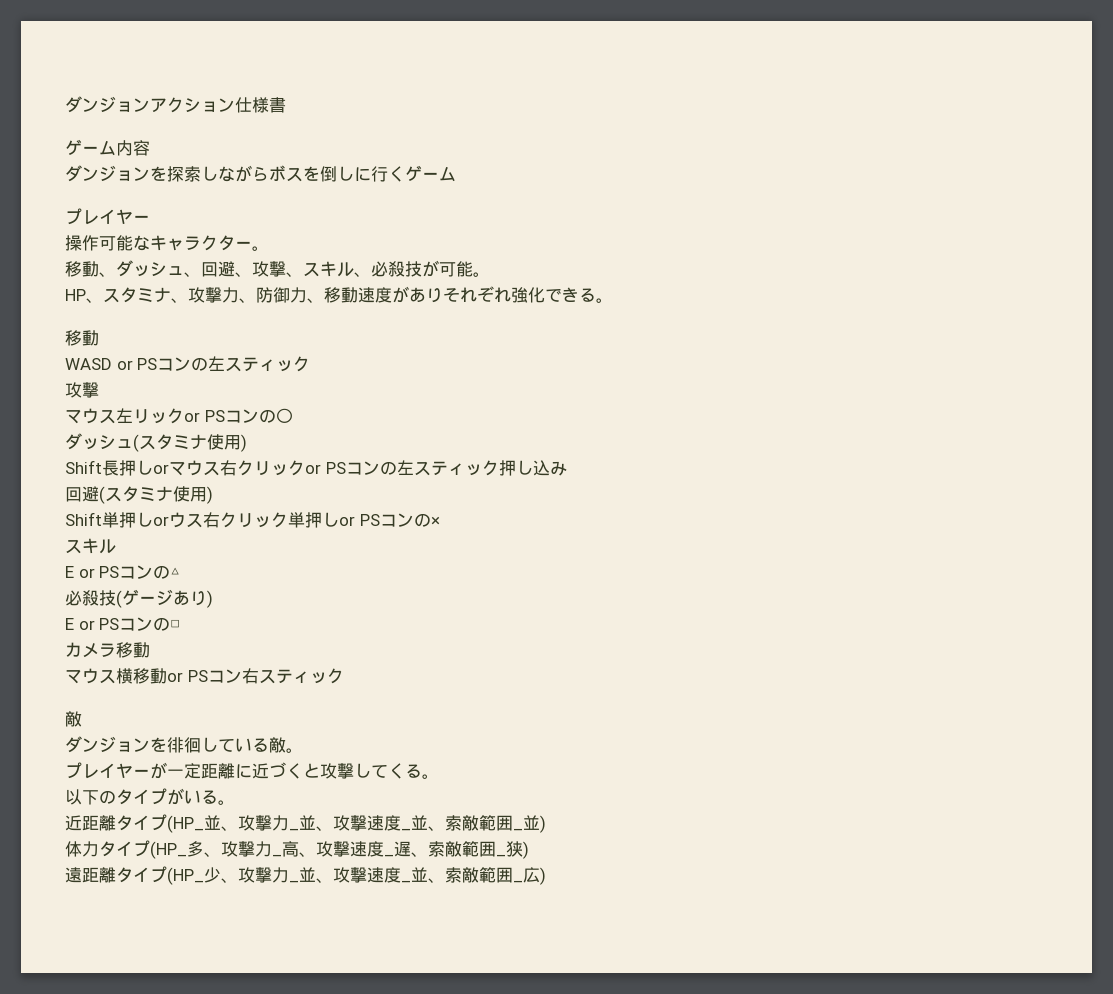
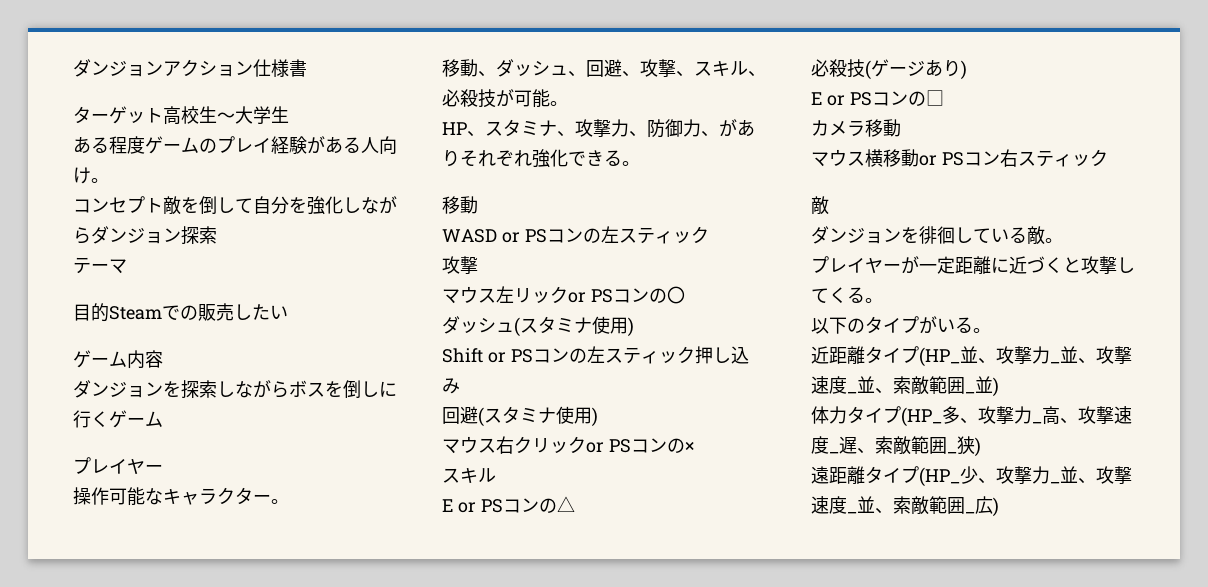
(286, 105) none -> [73,106,289,125] [73,136,397,155] [73,167,109,184] [73,196,397,215] [73,226,217,245] [73,257,127,274] [73,303,288,322] // ターゲット高校生～大学生 // ある程度ゲームのプレイ経験がある人向け。 // コンセプト敵を倒して自分を強化しながらダンジョン探索 // テーマ // 目的Steamでの販売したい
[324,287,392,303] 移動速度 -> (719, 134) none
[102,460,305,476] 長押しorマウス右クリック -> (483, 355) none
[65,512,339,528] Shift単押しorウス右クリック単押し -> [442,436,586,454] マウス右クリック

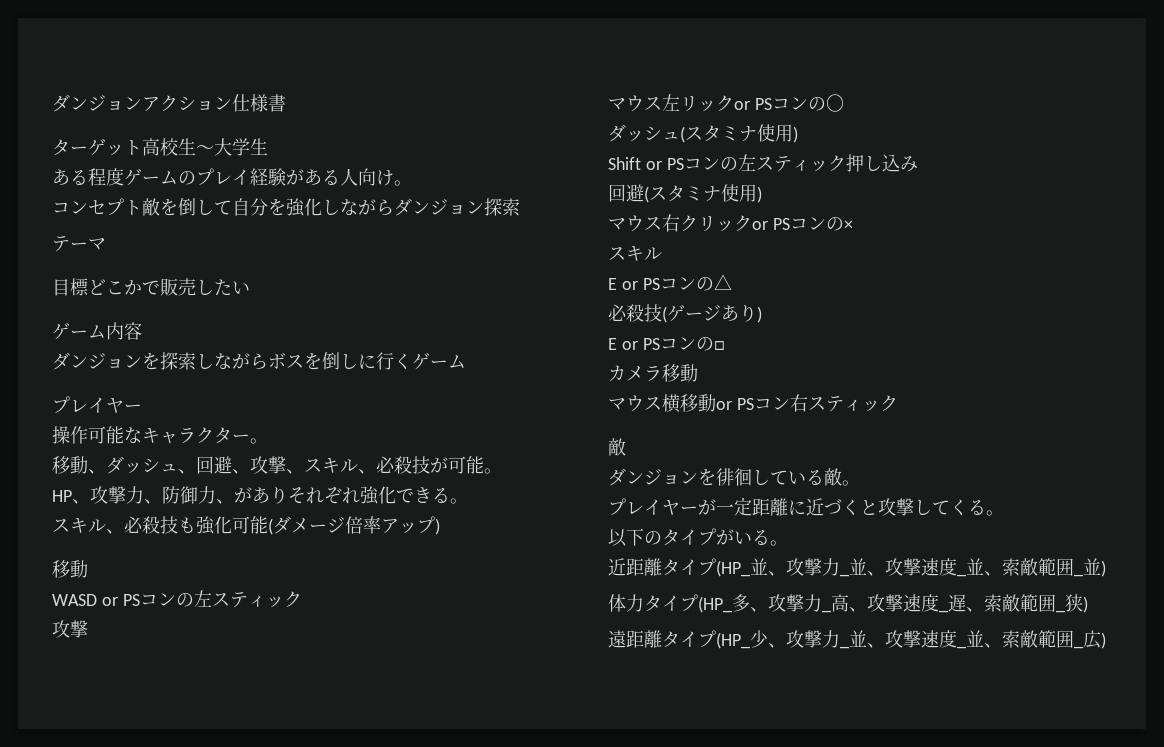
[91,303,198,322] 的Steamでの -> [70,278,160,296] 標どこかで
[485,119,575,137] スタミナ、 -> (90, 501) none
(640, 163) none -> [52,516,440,535] // スキル、必殺技も強化可能(ダメージ倍率アップ)

